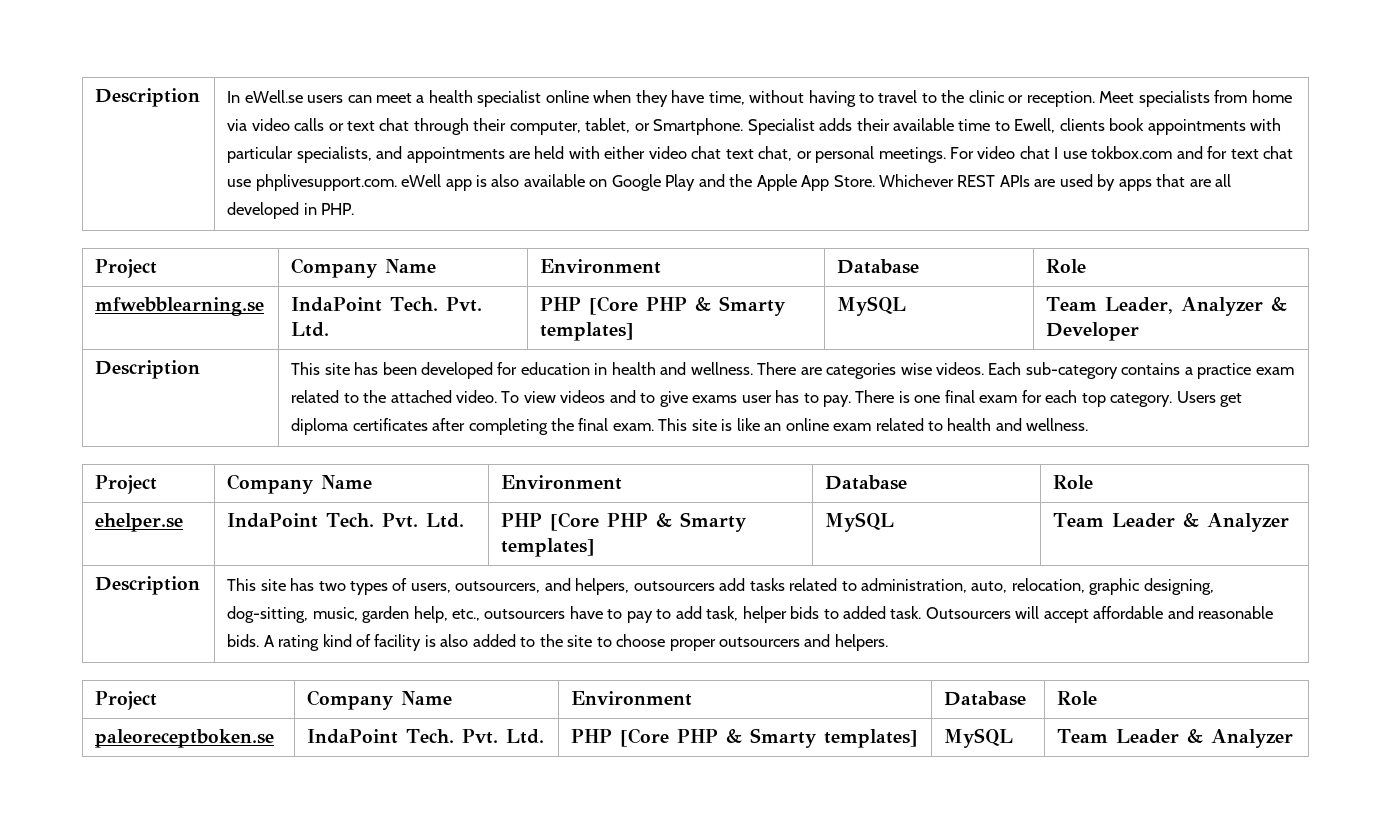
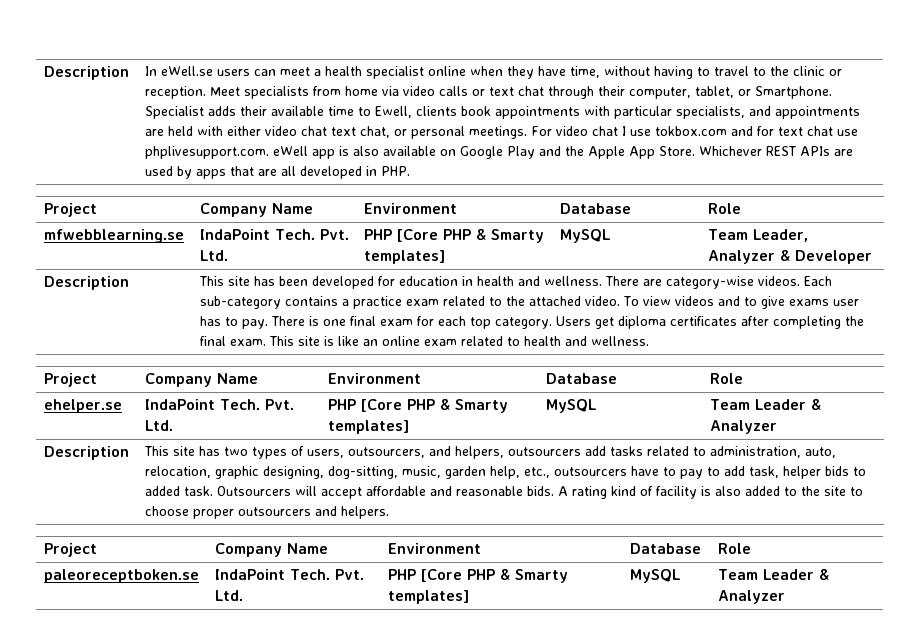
[826,363,932,379] categories wise -> [665,276,754,289] category-wise

